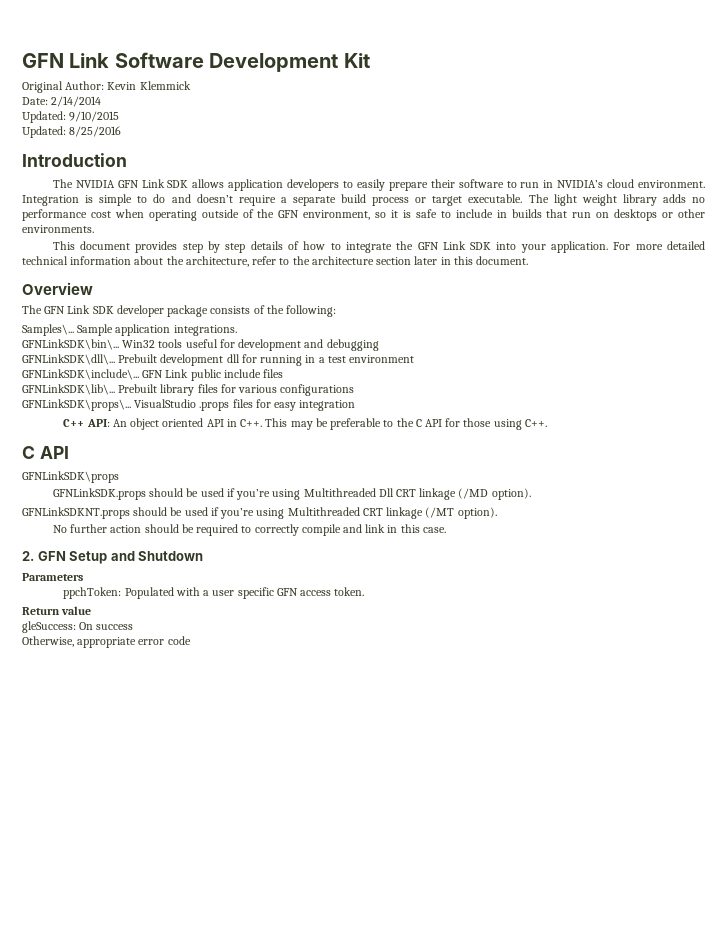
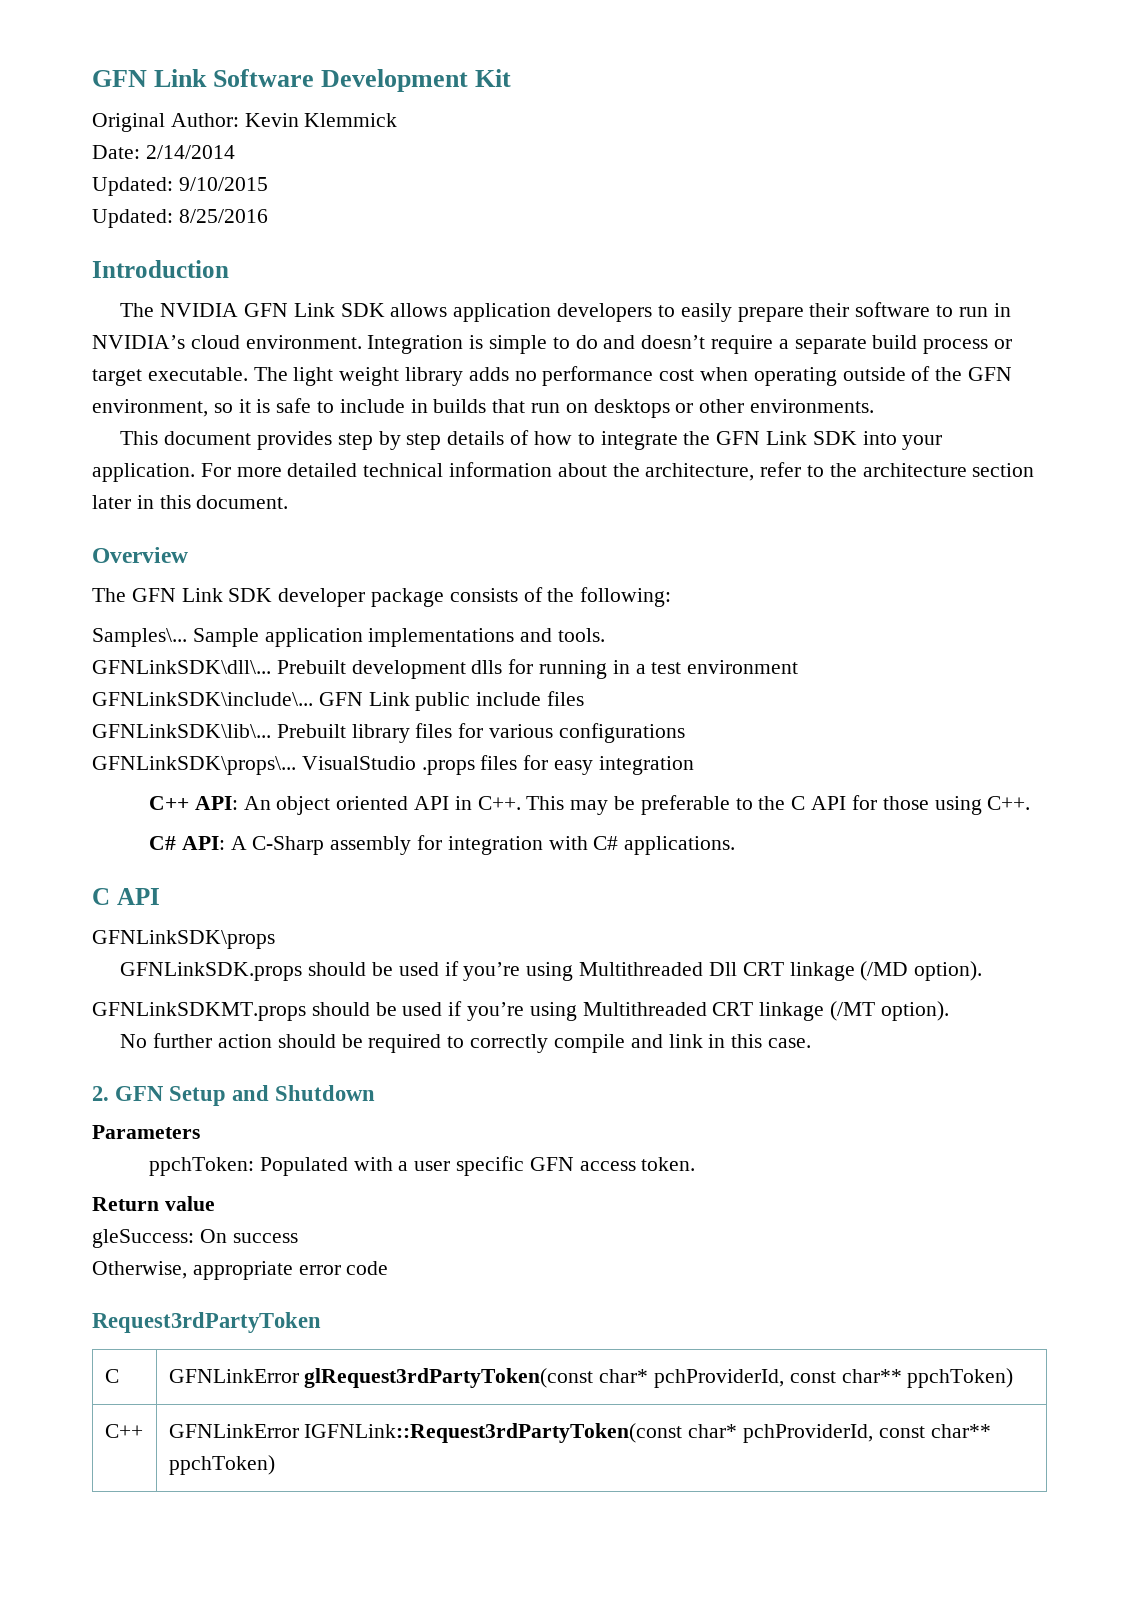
[173,325,237,336] [22,339,379,351] integrations. // GFNLinkSDK\bin\... Win32 tools useful for development and debugging -> [368,628,606,647] implementations and tools.
[226,354,240,363] dll -> [471,660,503,674] dlls
(547, 423) none -> [149,835,736,855] // C# API: A C-Sharp assembly for integration with C# applications.
[22,507,130,519] GFNLinkSDKNT.props -> [92,1002,306,1021] GFNLinkSDKMT.props
(191, 640) none -> [92,1312,321,1333] [104,1369,119,1383] [168,1368,1014,1388] [104,1424,143,1438] [168,1423,991,1443] [168,1455,275,1475] // Request3rdPartyToken // C | GFNLinkError glRequest3rdPartyToken(const char* pchProviderId, const char** ppchToken) // C++ | GFNLinkError IGFNLink::Request3rdPartyToken(const char* pchProviderId, const char** ppchToken)

